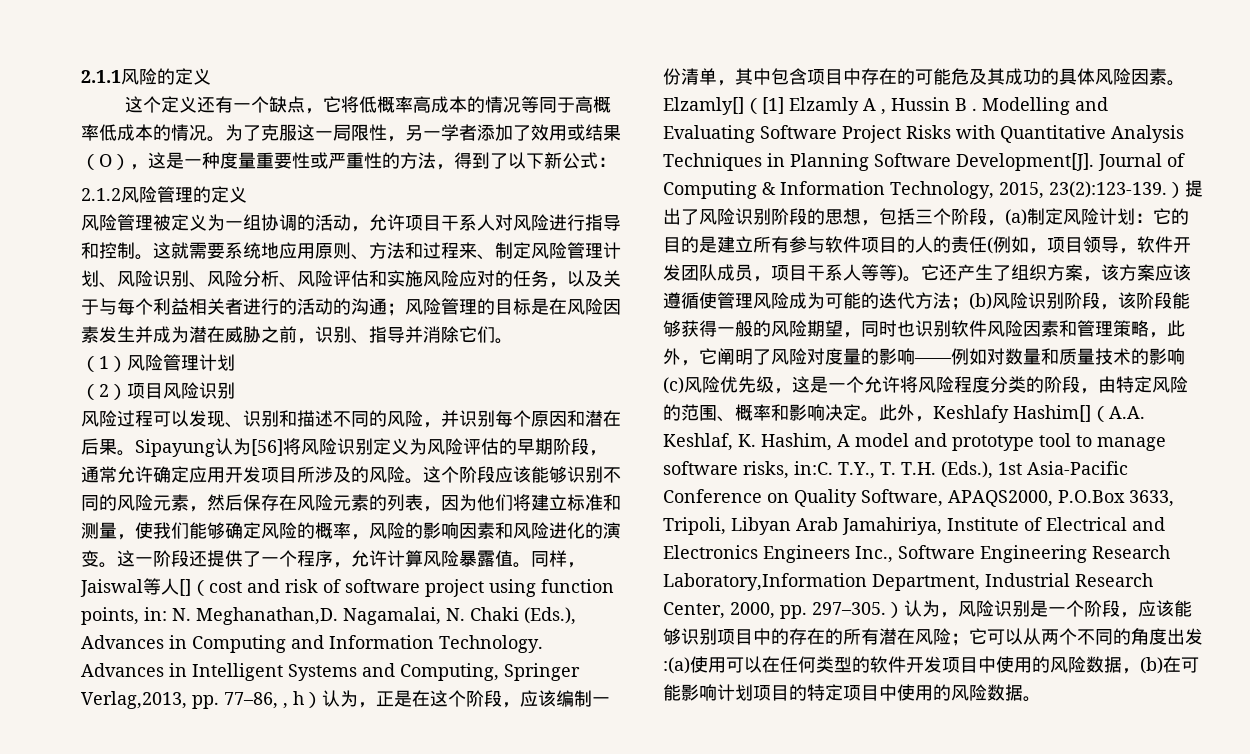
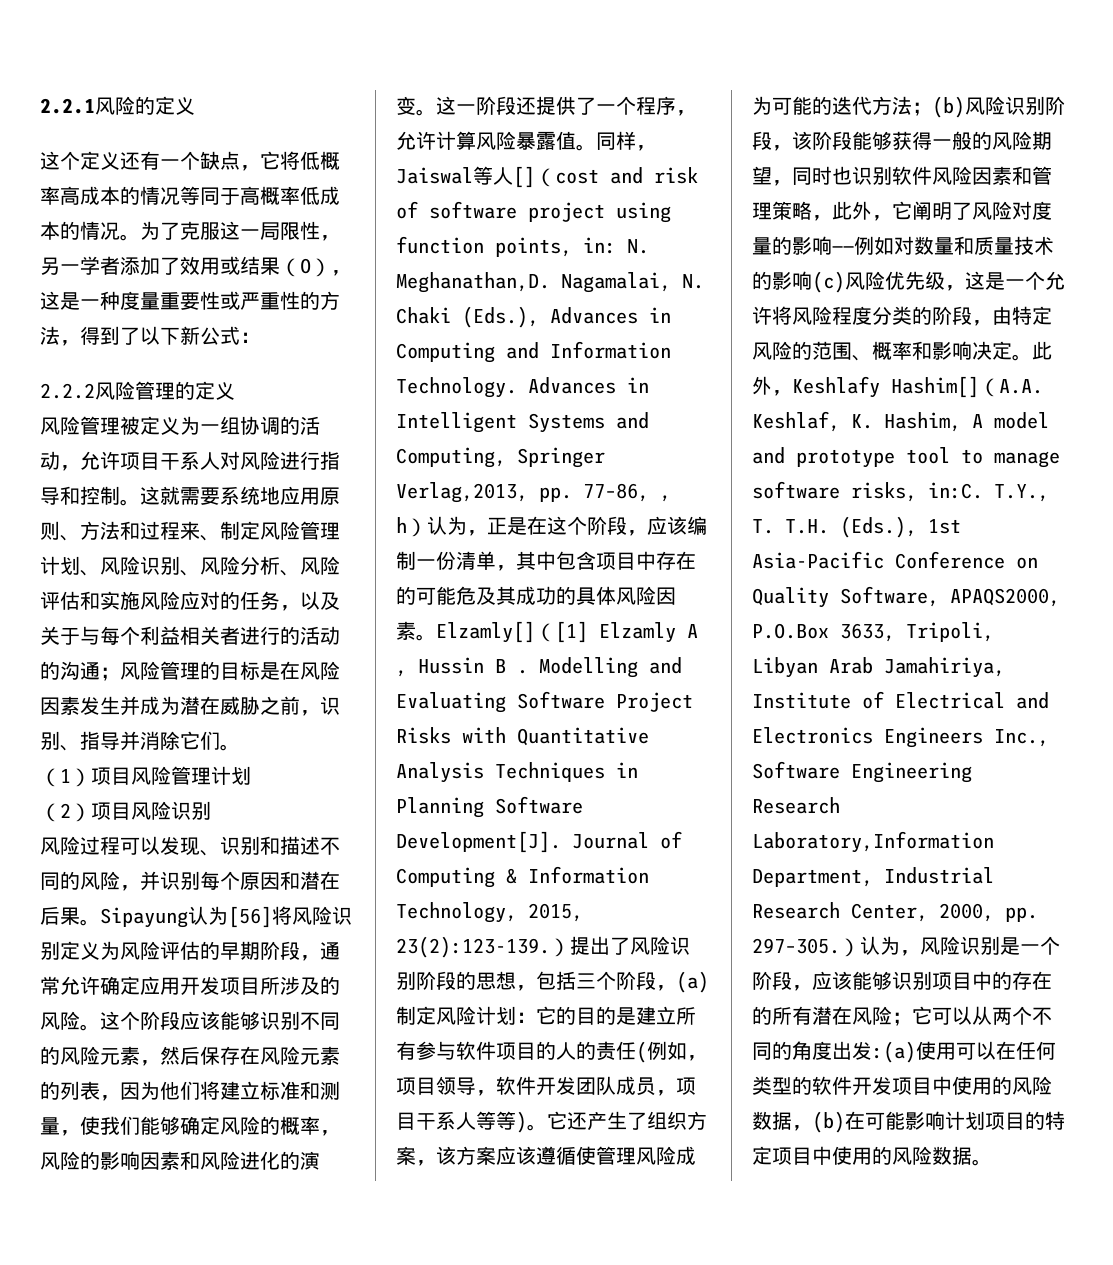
[81,70,121,83] 2.1.1 -> [40,98,95,114] 2.2.1
[81,188,121,201] 2.1.2 -> [40,383,95,399] 2.2.2
(127, 364) none -> [91,767,131,785] 项目

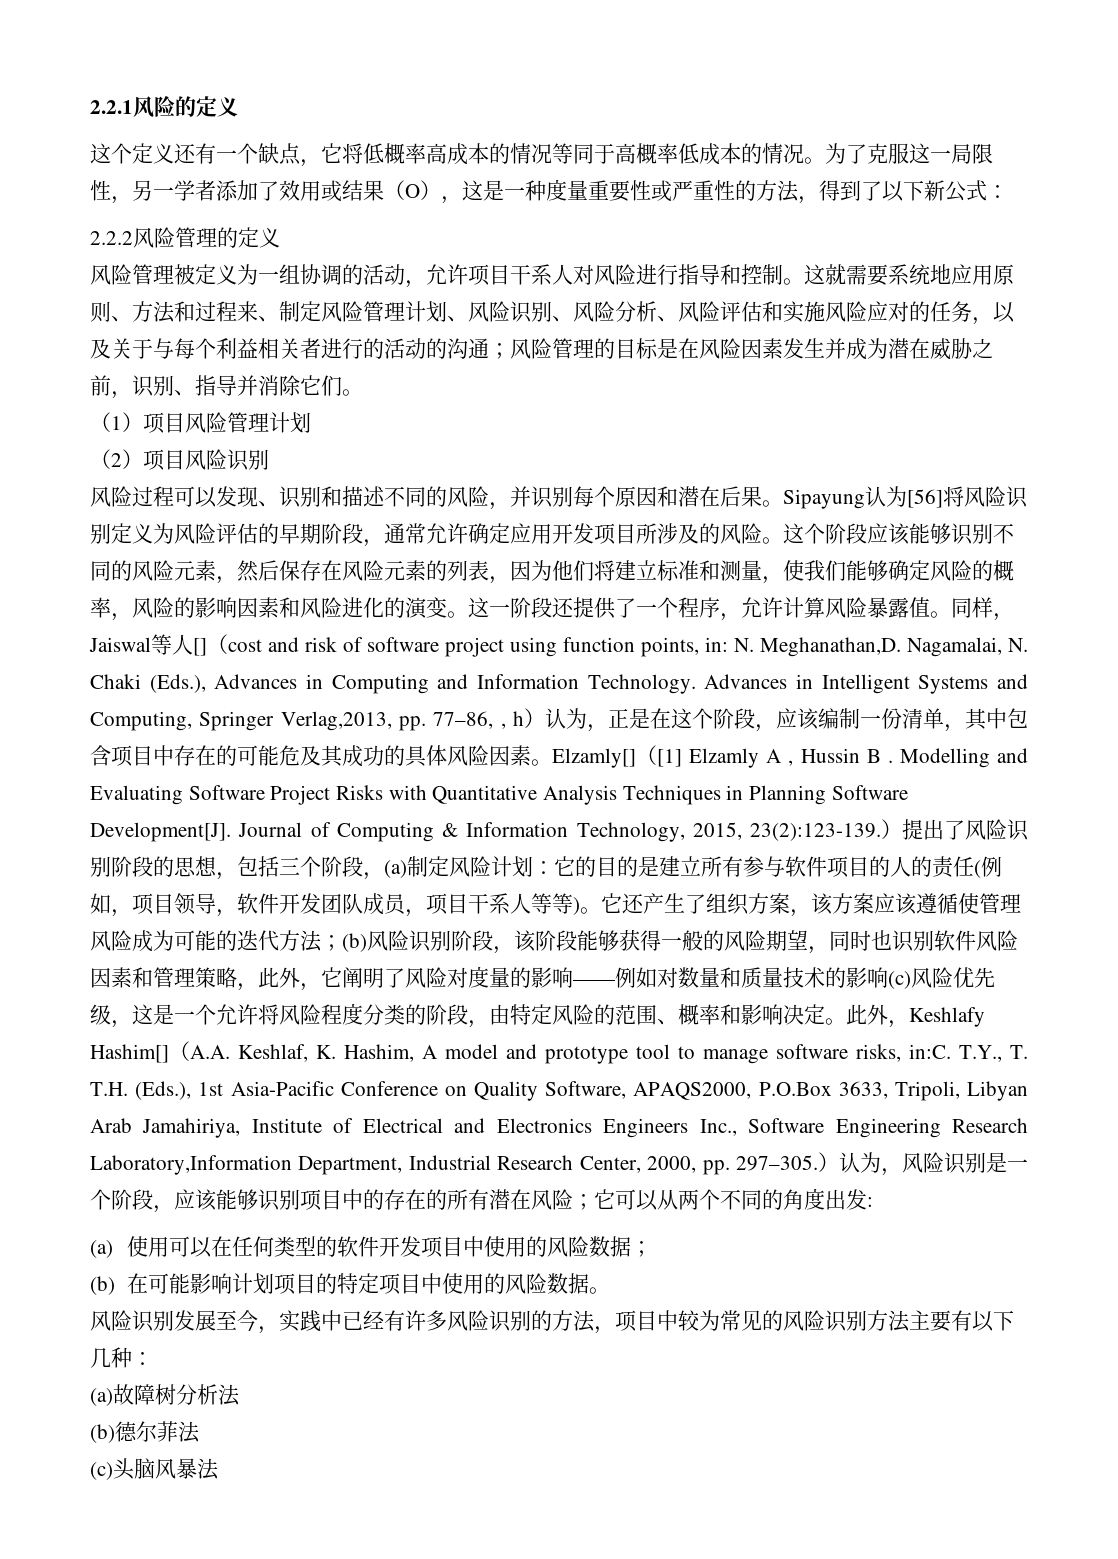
[872,1041,916,1063] :(a) -> [867,1197,873,1207] [90,1240,113,1258] : // (a)
[792,1125,812,1131] ， -> [631,1241,653,1257] ； //
(992, 1162) none -> [90,1310,1014,1334] [90,1347,153,1368] [90,1384,240,1406] [90,1421,200,1443] [90,1458,219,1480] // 风险识别发展至今，实践中已经有许多风险识别的方法，项目中较为常见的风险识别方法主要有以下几种： // (a)故障树分析法 // (b)德尔菲法 // (c)头脑风暴法

